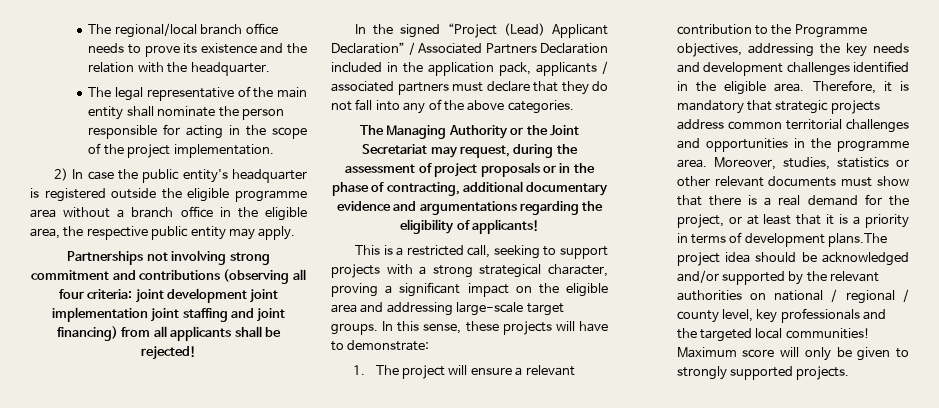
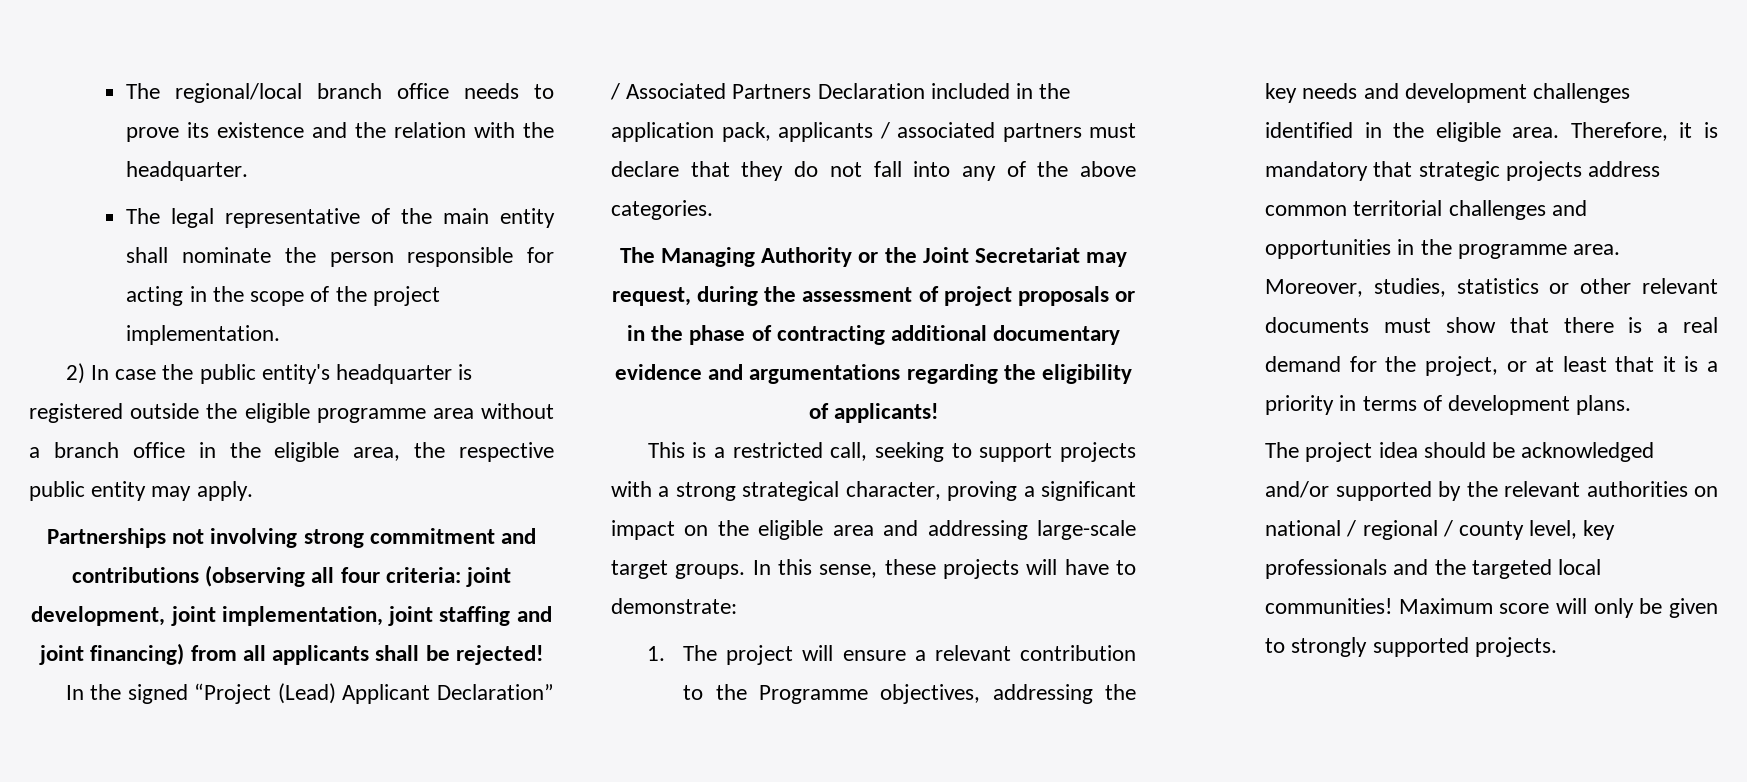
[166,288,279,303] [51,307,148,322] development joint implementation -> [31,606,383,626] development, joint implementation,
[386,182,460,196] contracting, -> [776,325,885,345] contracting
[828,233,888,247] plans.The -> [1576,395,1632,415] [1265,442,1300,458] plans. // The

